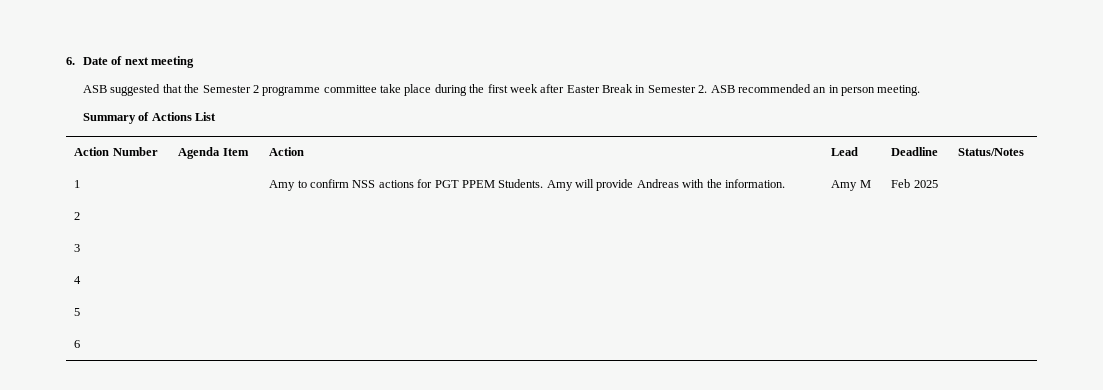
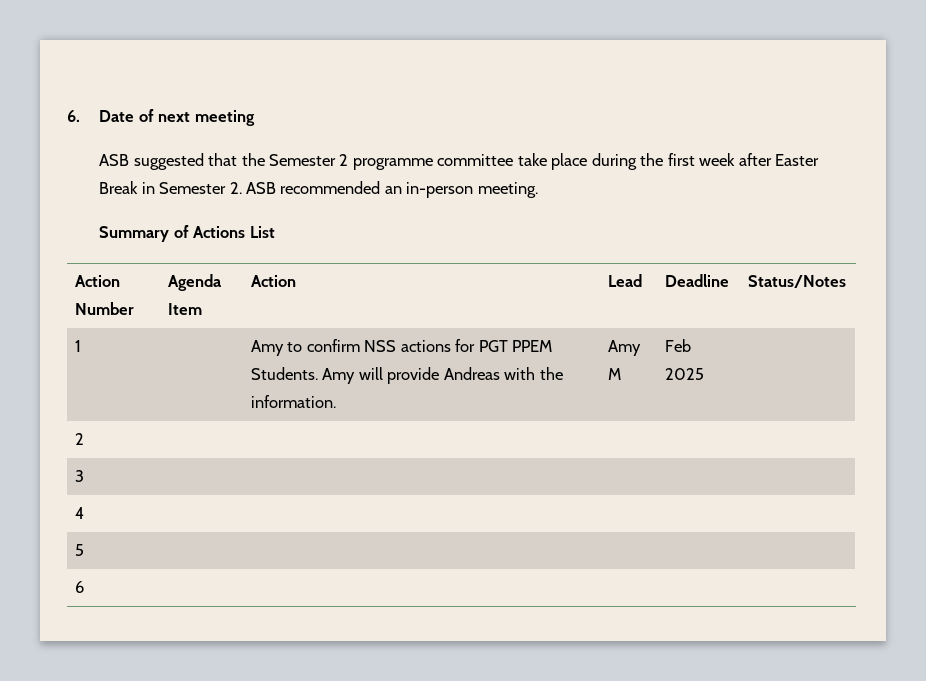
[828,85,876,96] in person -> [406,182,474,198] in-person

